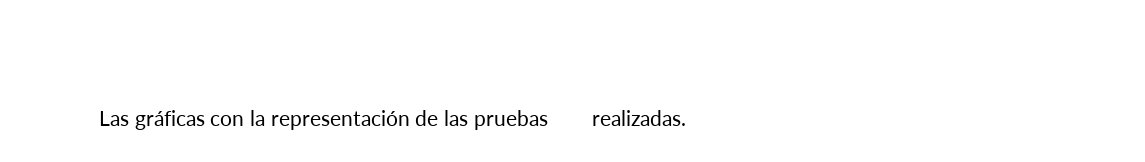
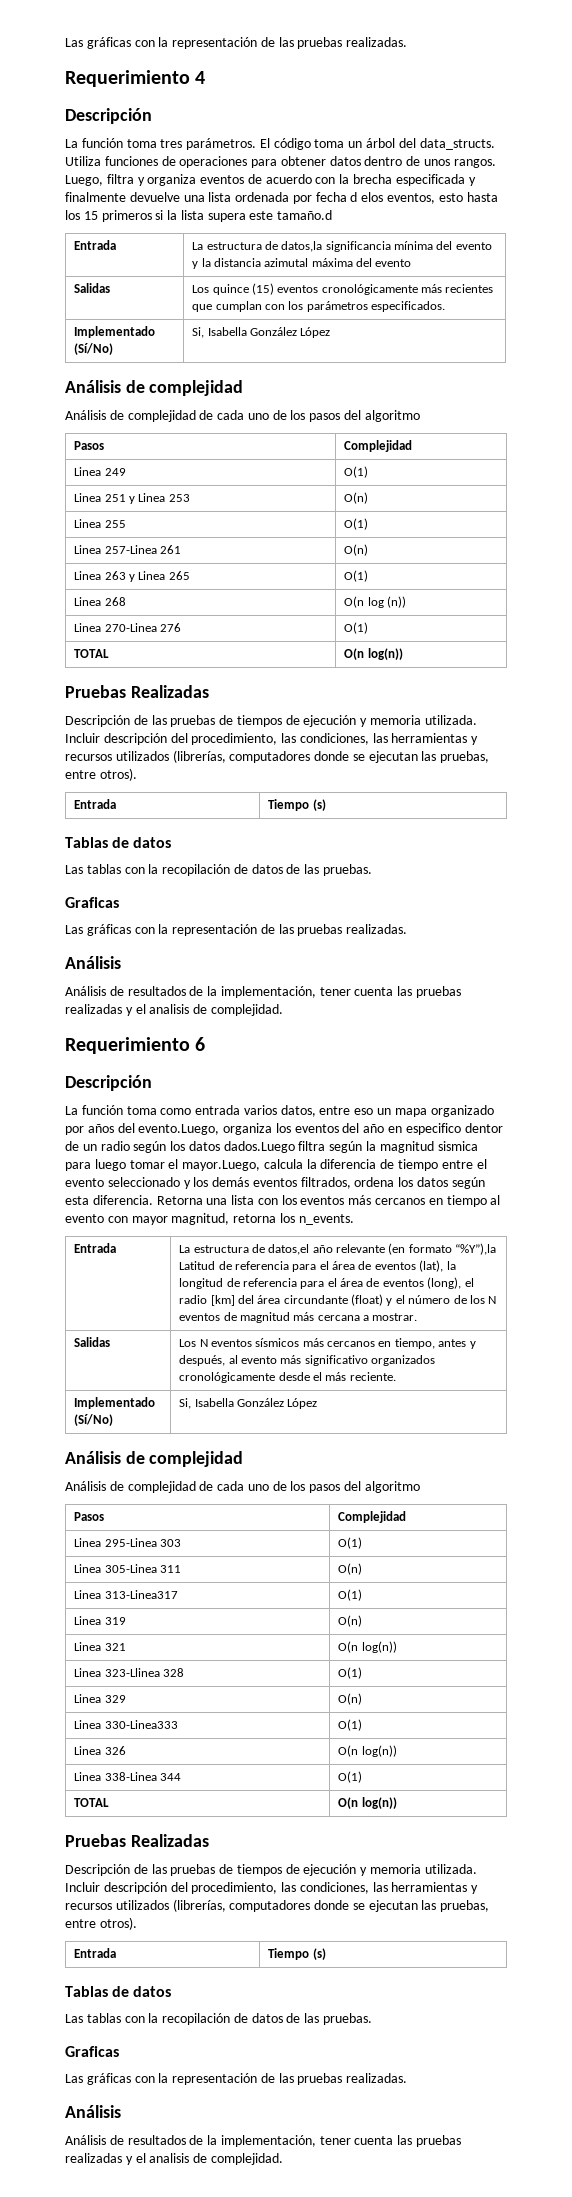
[99,110,686,130] Las gráficas con la representación de las pruebas realizadas. -> [65,37,408,49] [65,70,206,87] [65,108,152,124] [65,138,495,150] [65,156,496,168] [65,174,476,186] [65,192,498,204] [65,210,333,222] [74,240,117,250] [192,241,492,252] [192,258,412,269] [74,283,111,293] [192,283,494,295] [192,301,446,312] [74,326,156,338] [74,343,114,355] [192,327,331,338] [65,380,244,396] [65,410,420,422] [74,441,105,450] [344,440,413,452] [74,467,126,476] [344,466,369,478] [74,493,190,504] [344,492,369,504] [74,519,126,528] [344,518,369,530] [74,545,181,554] [344,544,369,556] [74,571,190,582] [344,570,369,582] [74,597,126,606] [344,596,406,608] [74,623,181,632] [344,622,369,634] [74,649,110,658] [344,648,403,660] [65,685,209,698] [65,715,477,727] [65,733,479,745] [65,750,490,763] [65,768,137,781] [74,799,117,809] [268,799,326,811] [65,837,172,848] [65,864,373,876] [65,897,119,908] [65,924,408,936] [65,956,121,969] [65,986,462,998] [65,1004,283,1016] [65,1037,206,1054] [65,1075,152,1091] [65,1105,494,1117] [65,1123,503,1135] [65,1141,478,1153] [65,1159,487,1171] [65,1177,485,1189] [65,1195,501,1207] [65,1213,354,1225] [74,1243,117,1253] [179,1243,497,1255] [179,1260,456,1272] [179,1277,474,1289] [179,1294,497,1306] [179,1312,418,1323] [74,1337,111,1347] [179,1338,476,1349] [179,1355,436,1366] [179,1372,396,1383] [74,1397,156,1409] [74,1414,114,1426] [179,1398,318,1409] [65,1451,244,1467] [65,1481,420,1493] [74,1512,105,1521] [338,1511,407,1523] [74,1538,181,1547] [338,1537,363,1549] [74,1564,181,1573] [338,1563,363,1575] [74,1590,178,1599] [338,1589,363,1601] [74,1616,126,1625] [338,1615,363,1627] [74,1642,126,1651] [338,1641,397,1653] [74,1668,184,1677] [338,1667,363,1679] [74,1694,126,1703] [338,1693,363,1705] [74,1720,178,1729] [338,1719,363,1731] [74,1746,126,1755] [338,1745,397,1757] [74,1772,181,1781] [338,1771,363,1783] [74,1798,110,1807] [338,1797,397,1809] [65,1834,209,1847] [65,1864,477,1876] [65,1882,479,1894] [65,1899,490,1912] [65,1917,137,1930] [74,1948,117,1958] [268,1948,326,1960] [65,1986,172,1997] [65,2013,373,2025] [65,2046,119,2057] [65,2073,408,2085] [65,2105,121,2118] [65,2135,462,2147] [65,2153,283,2165] Las gráficas con la representación de las pruebas realizadas. // Requerimiento 4 // Descripción // La función toma tres parámetros. El código toma un árbol del data_structs. Utiliza funciones de operaciones para obtener datos dentro de unos rangos. Luego, filtra y organiza eventos de acuerdo con la brecha especificada y finalmente devuelve una lista ordenada por fecha d elos eventos, esto hasta los 15 primeros si la lista supera este tamaño.d // Entrada | La estructura de datos,la significancia mínima del evento y la distancia azimutal máxima del evento // Salidas | Los quince (15) eventos cronológicamente más recientes que cumplan con los parámetros especificados. // Implementado (Sí/No) | Si, Isabella González López // Análisis de complejidad // Análisis de complejidad de cada uno de los pasos del algoritmo // Pasos | Complejidad // Linea 249 | O(1) // Linea 251 y Linea 253 | O(n) // Linea 255 | O(1) // Linea 257-Linea 261 | O(n) // Linea 263 y Linea 265 | O(1) // Linea 268 | O(n log (n)) // Linea 270-Linea 276 | O(1) // TOTAL | O(n log(n)) // Pruebas Realizadas // Descripción de las pruebas de tiempos de ejecución y memoria utilizada. Incluir descripción del procedimiento, las condiciones, las herramientas y recursos utilizados (librerías, computadores donde se ejecutan las pruebas, entre otros). // Entrada | Tiempo (s) // Tablas de datos // Las tablas con la recopilación de datos de las pruebas. // Graficas // Las gráficas con la representación de las pruebas realizadas. // Análisis // Análisis de resultados de la implementación, tener cuenta las pruebas realizadas y el analisis de complejidad. // Requerimiento 6 // Descripción // La función toma como entrada varios datos, entre eso un mapa organizado por años del evento.Luego, organiza los eventos del año en especifico dentor de un radio según los datos dados.Luego filtra según la magnitud sismica para luego tomar el mayor.Luego, calcula la diferencia de tiempo entre el evento seleccionado y los demás eventos filtrados, ordena los datos según esta diferencia. Retorna una lista con los eventos más cercanos en tiempo al evento con mayor magnitud, retorna los n_events. // Entrada | La estructura de datos,el año relevante (en formato “%Y”),la Latitud de referencia para el área de eventos (lat), la longitud de referencia para el área de eventos (long), el radio [km] del área circundante (float) y el número de los N eventos de magnitud más cercana a mostrar. // Salidas | Los N eventos sísmicos más cercanos en tiempo, antes y después, al evento más significativo organizados cronológicamente desde el más reciente. // Implementado (Sí/No) | Si, Isabella González López // Análisis de complejidad // Análisis de complejidad de cada uno de los pasos del algoritmo // Pasos | Complejidad // Linea 295-Linea 303 | O(1) // Linea 305-Linea 311 | O(n) // Linea 313-Linea317 | O(1) // Linea 319 | O(n) // Linea 321 | O(n log(n)) // Linea 323-Llinea 328 | O(1) // Linea 329 | O(n) // Linea 330-Linea333 | O(1) // Linea 326 | O(n log(n)) // Linea 338-Linea 344 | O(1) // TOTAL | O(n log(n)) // Pruebas Realizadas // Descripción de las pruebas de tiempos de ejecución y memoria utilizada. Incluir descripción del procedimiento, las condiciones, las herramientas y recursos utilizados (librerías, computadores donde se ejecutan las pruebas, entre otros). // Entrada | Tiempo (s) // Tablas de datos // Las tablas con la recopilación de datos de las pruebas. // Graficas // Las gráficas con la representación de las pruebas realizadas. // Análisis // Análisis de resultados de la implementación, tener cuenta las pruebas realizadas y el analisis de complejidad.

